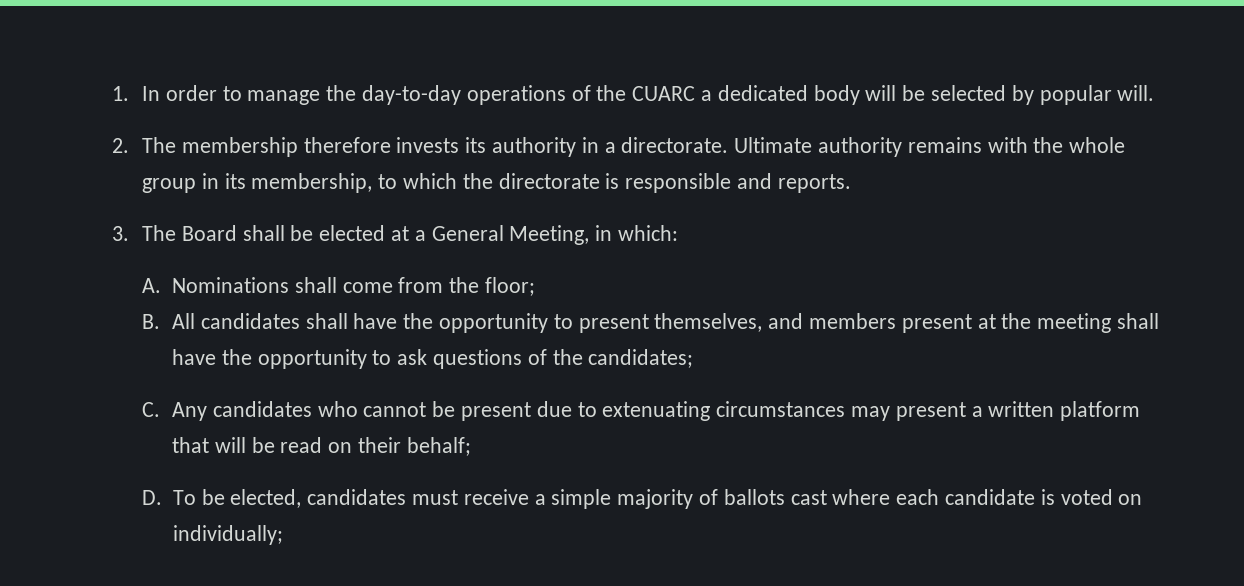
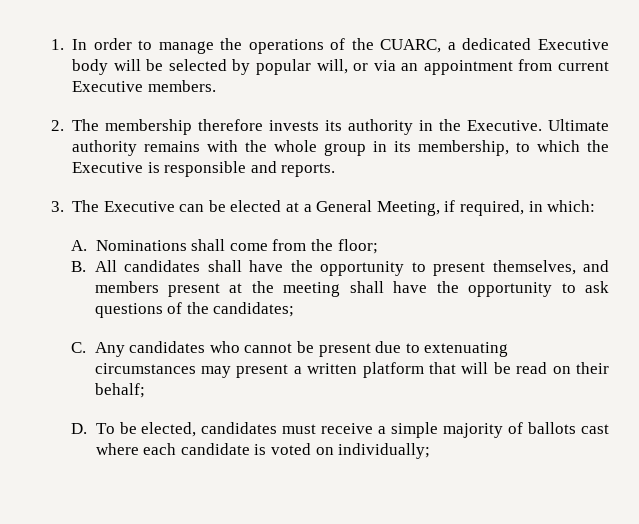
[361,85,461,105] day-to-day -> (243, 44) none
[632,86,696,101] CUARC -> [380,39,442,53] CUARC,
(808, 93) none -> [538,39,609,50] Executive
[1117,85,1155,101] will. -> [316,59,609,75] [72,80,216,92] will, or via an appointment from current Executive members.
[604,137,729,153] a directorate. -> [439,119,543,131] the Executive.
[498,173,600,189] directorate -> [72,162,144,173] Executive
[181,225,285,241] Board shall -> [103,201,205,212] Executive can
(590, 235) none -> [444,200,524,216] if required,

